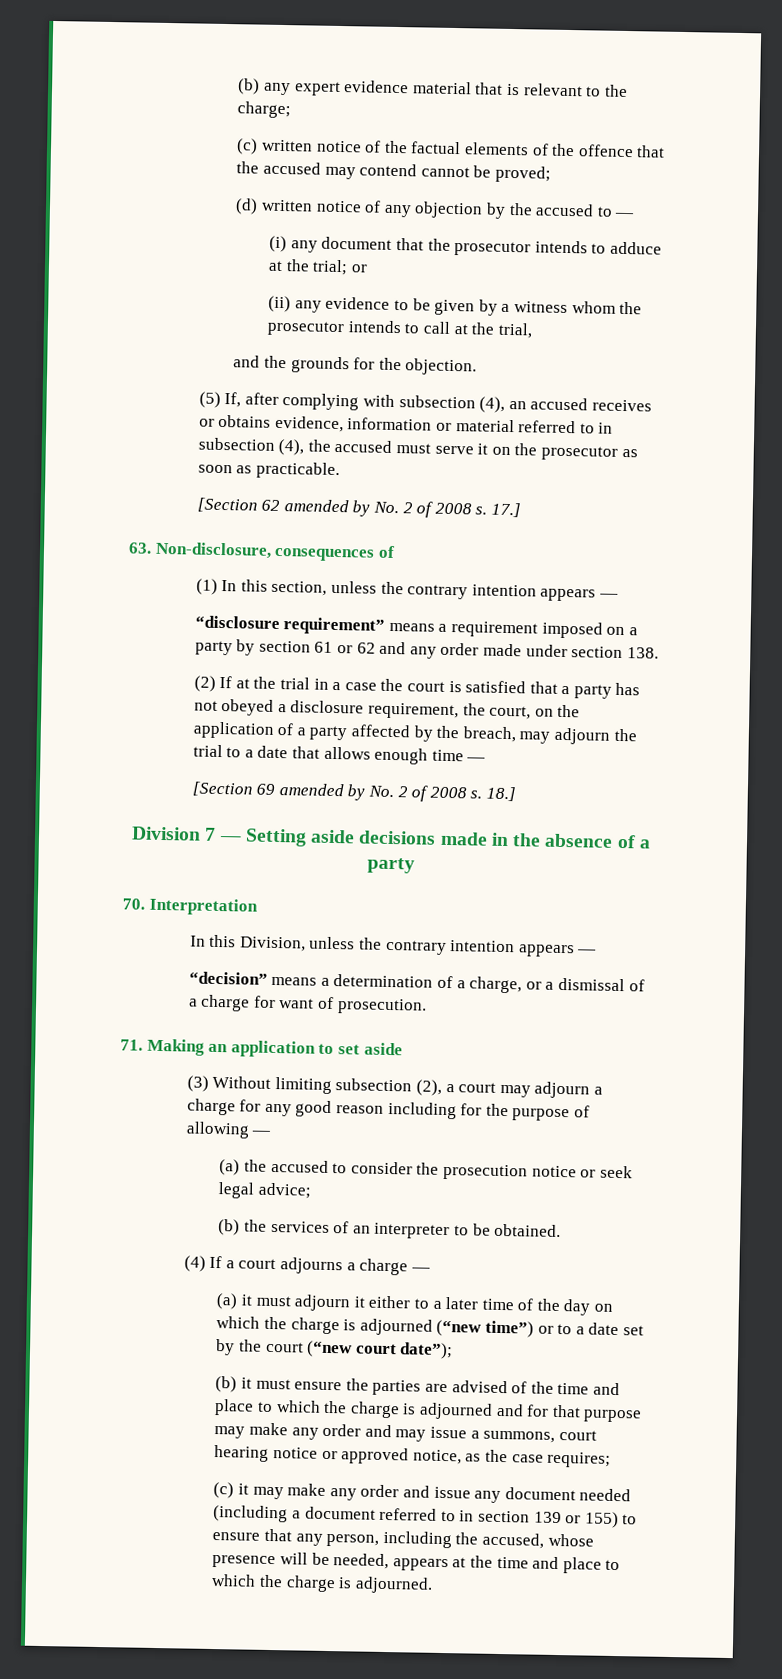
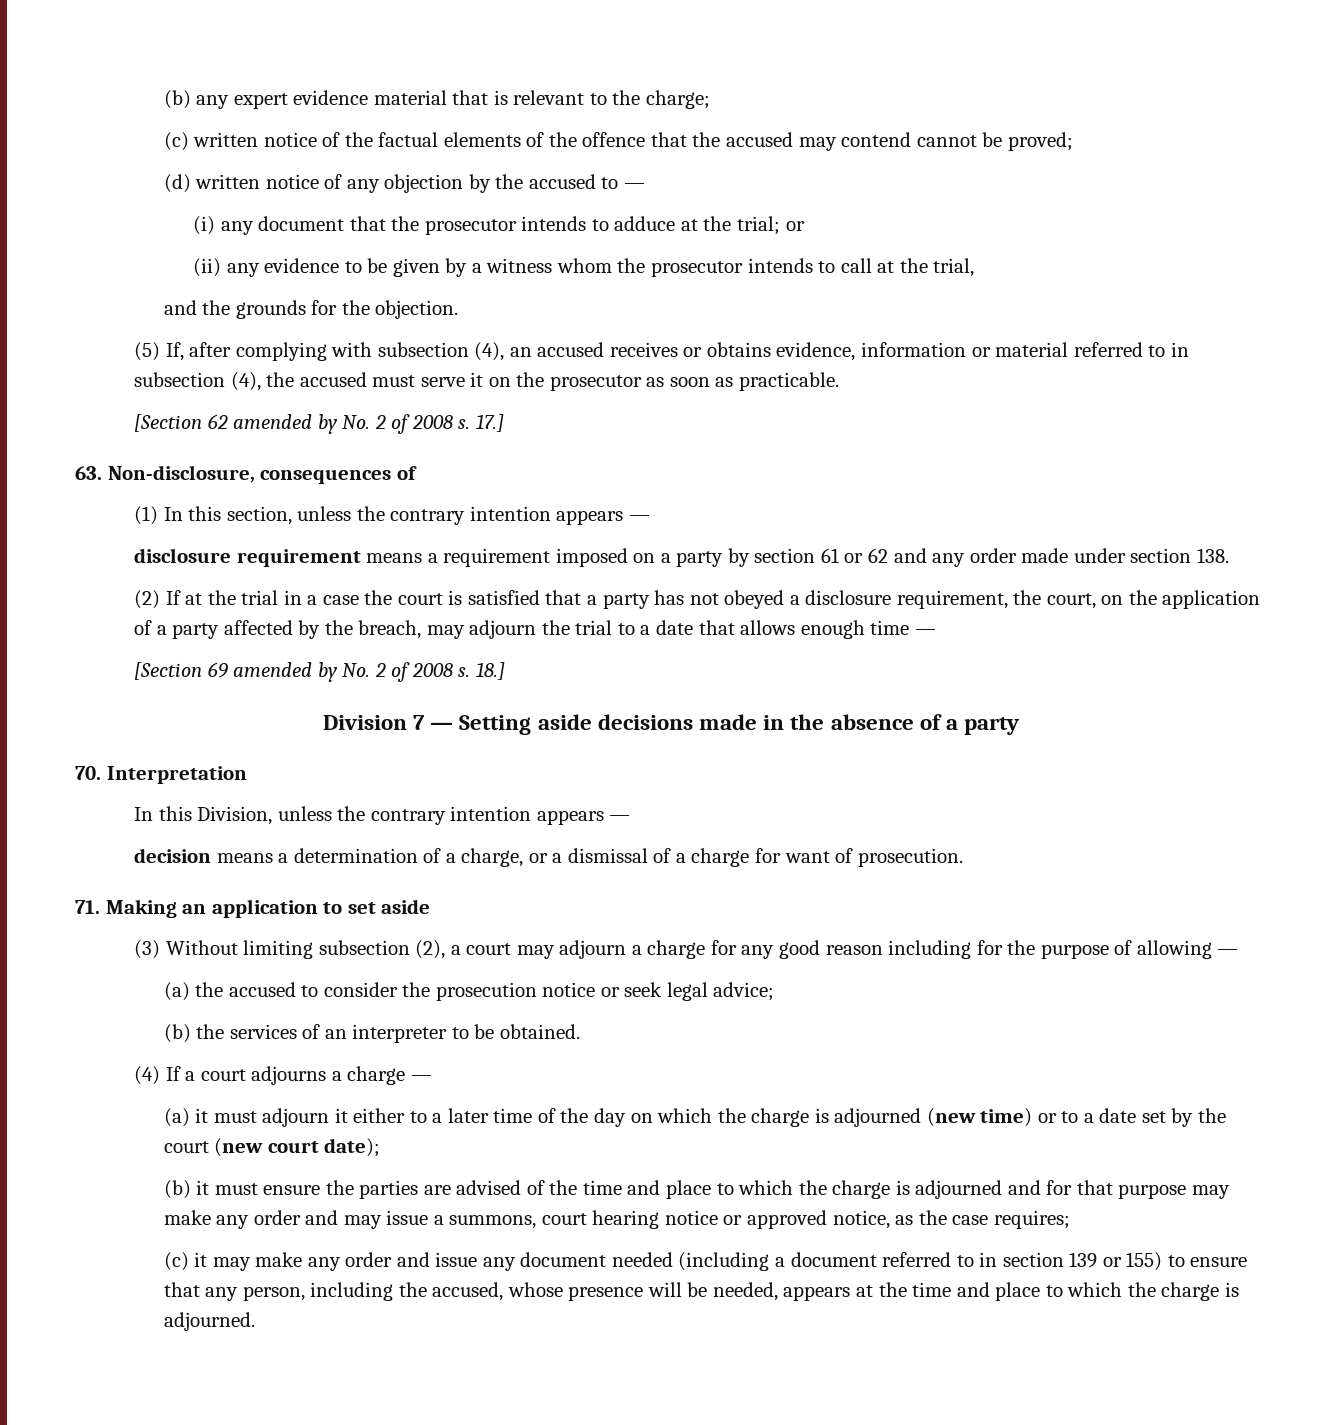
[194,615,386,635] “disclosure requirement” -> [134,548,361,567] disclosure requirement
[188,971,268,985] “decision” -> [134,848,212,863] decision
[436,1319,534,1338] (“new time”) -> [926,1108,1033,1127] (new time)
[306,1340,454,1360] (“new court date”); -> [214,1138,381,1157] (new court date);

